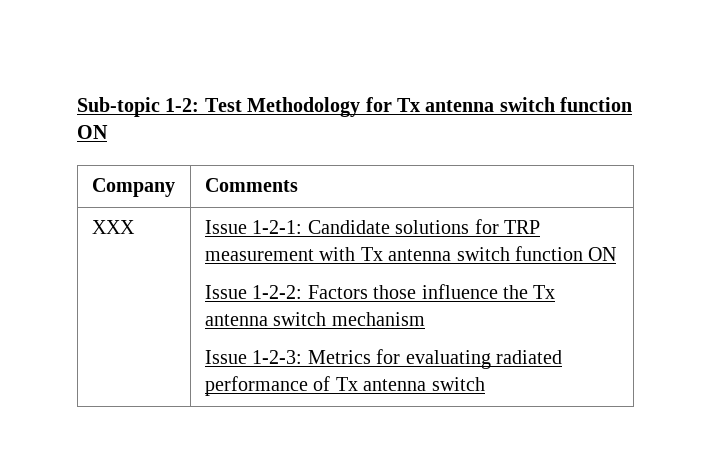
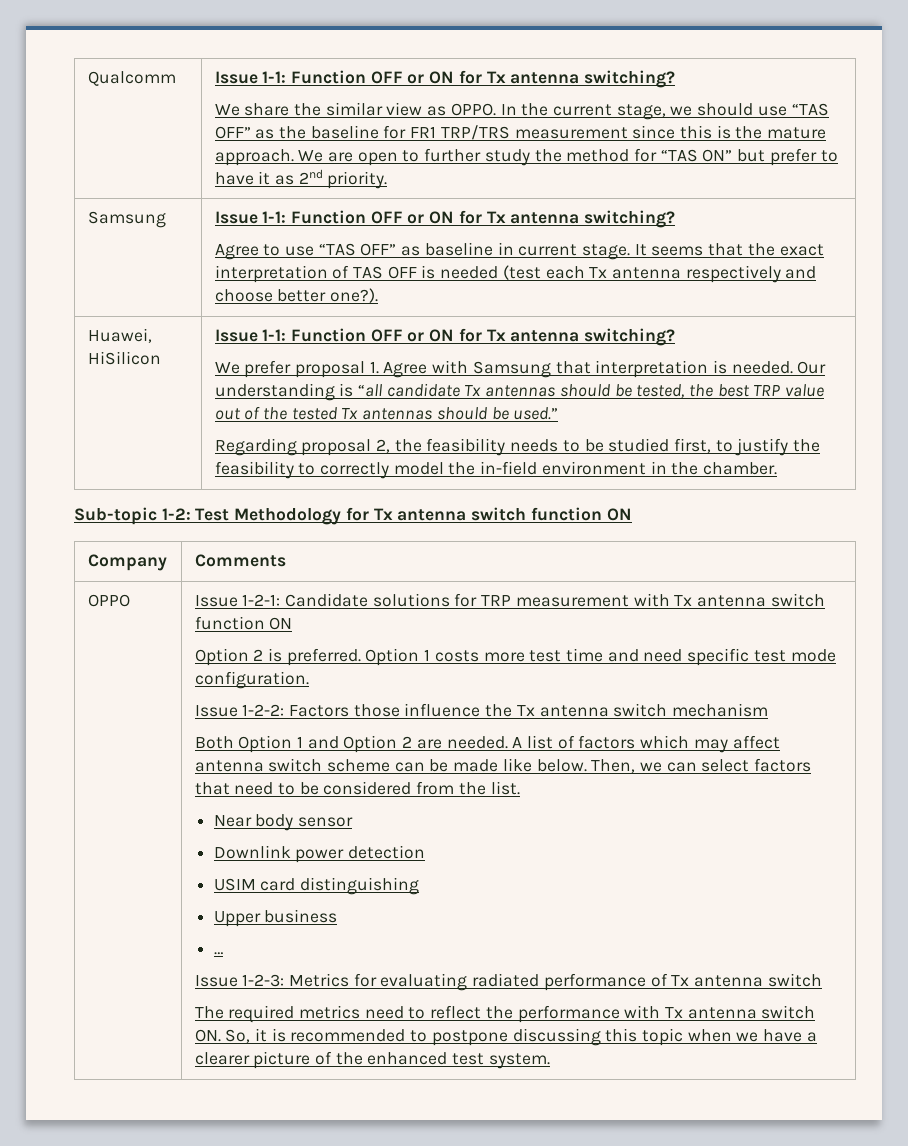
(77, 107) none -> [87,71,176,86] [214,70,676,88] [214,102,829,120] [214,125,827,140] [214,148,838,166] [214,169,388,189] [87,211,166,228] [214,210,676,228] [214,242,824,260] [214,265,817,283] [214,288,378,303] [87,328,152,343] [87,351,161,365] [214,328,676,346] [214,360,827,378] [214,383,825,401] [214,406,559,420] [214,438,821,456] [214,461,778,479] Qualcomm | Issue 1-1: Function OFF or ON for Tx antenna switching? // We share the similar view as OPPO. In the current stage, we should use “TAS OFF” as the baseline for FR1 TRP/TRS measurement since this is the mature approach. We are open to further study the method for “TAS ON” but prefer to have it as 2nd priority. // Samsung | Issue 1-1: Function OFF or ON for Tx antenna switching? // Agree to use “TAS OFF” as baseline in current stage. It seems that the exact interpretation of TAS OFF is needed (test each Tx antenna respectively and choose better one?). // Huawei, HiSilicon | Issue 1-1: Function OFF or ON for Tx antenna switching? // We prefer proposal 1. Agree with Samsung that interpretation is needed. Our understanding is “all candidate Tx antennas should be tested, the best TRP value out of the tested Tx antennas should be used.” // Regarding proposal 2, the feasibility needs to be studied first, to justify the feasibility to correctly model the in-field environment in the chamber. //
[91,220,135,234] XXX -> [87,594,130,607] OPPO
(617, 254) none -> [194,648,836,666] [194,671,309,689] // Option 2 is preferred. Option 1 costs more test time and need specific test mode configuration.
(425, 319) none -> [194,735,780,753] [194,758,812,773] [194,781,520,795] [213,814,354,831] [213,845,426,863] [213,877,420,895] [213,909,338,927] [213,952,223,955] // Both Option 1 and Option 2 are needed. A list of factors which may affect antenna switch scheme can be made like below. Then, we can select factors that need to be considered from the list. // Near body sensor // Downlink power detection // USIM card distinguishing // Upper business // …
(485, 384) none -> [194,1005,816,1023] [194,1028,817,1046] [194,1051,550,1069] // The required metrics need to reflect the performance with Tx antenna switch ON. So, it is recommended to postpone discussing this topic when we have a clearer picture of the enhanced test system.

